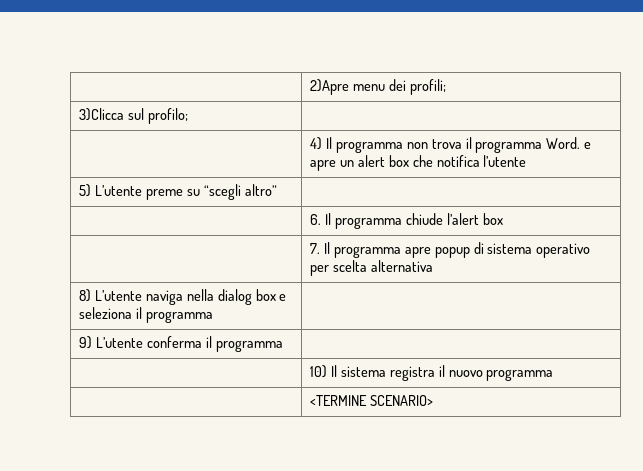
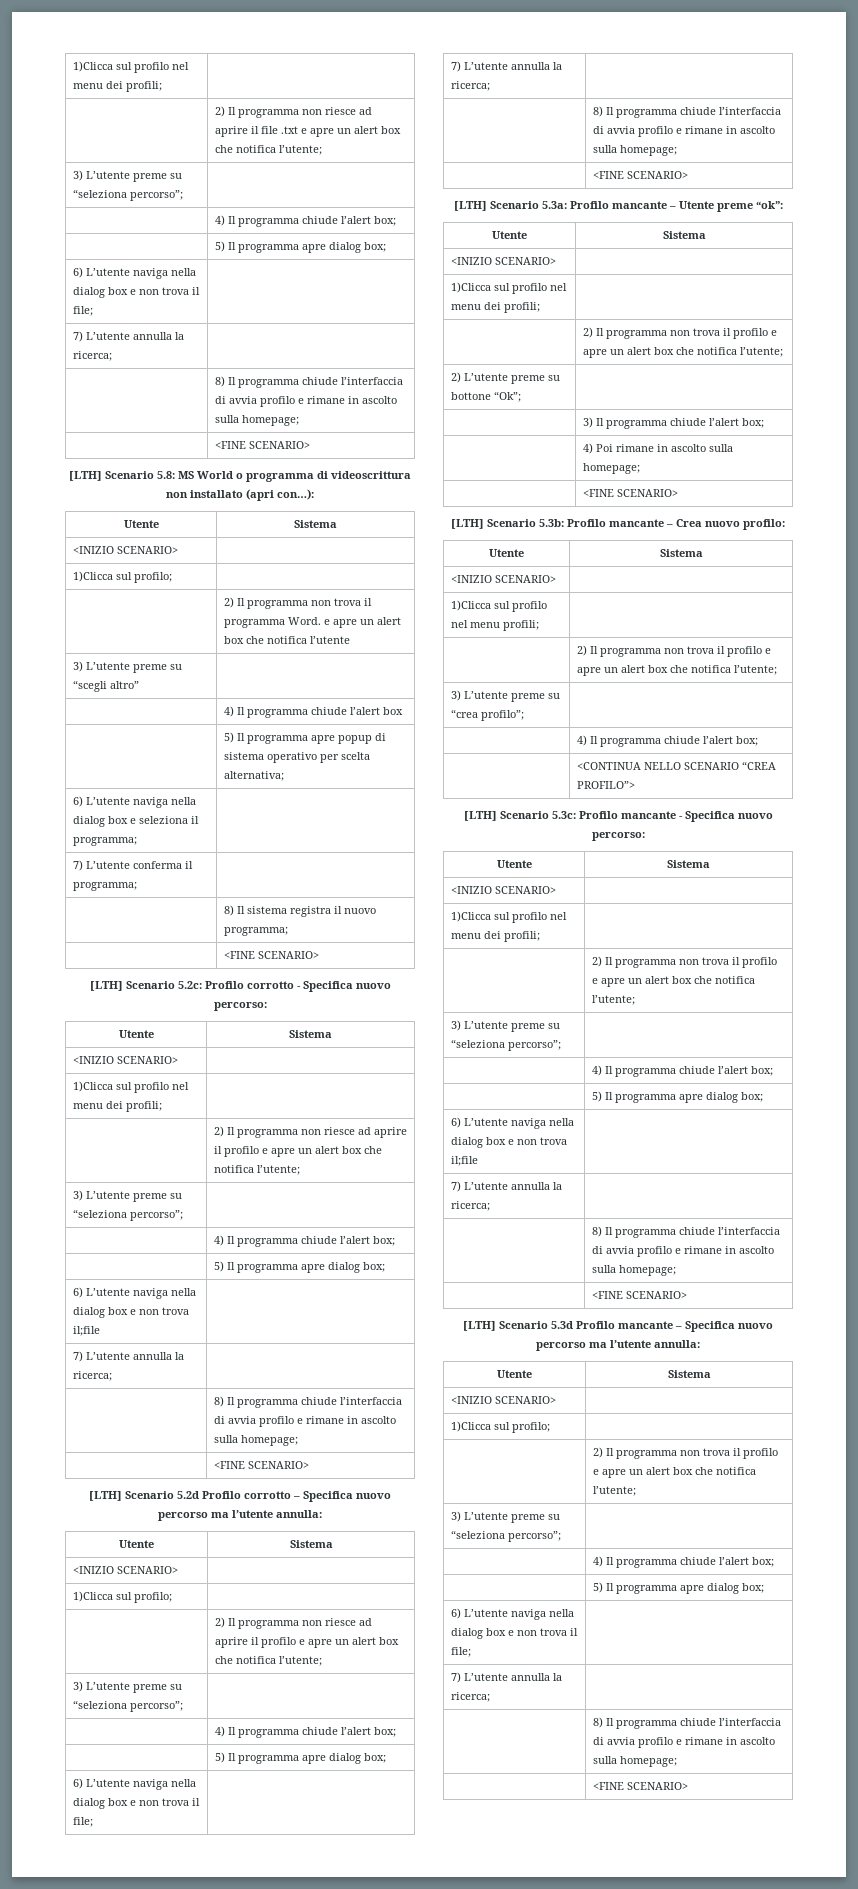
[309,79,446,95] [78,108,188,124] [309,137,322,150] | 2)Apre menu dei profili; // 3)Clicca sul profilo; | // | 4) -> [72,61,189,73] [72,81,162,92] [214,106,372,118] [214,126,401,137] [214,145,322,155] [72,170,182,182] [72,189,183,201] [214,215,396,227] [214,241,386,253] [72,267,196,279] [72,287,200,298] [72,306,93,316] [72,331,184,342] [72,351,112,361] [214,376,403,388] [214,396,397,407] [214,415,299,426] [214,441,310,449] [69,471,411,482] [166,489,314,501] [123,520,159,528] [294,520,337,528] [72,546,178,554] [72,571,172,583] [223,597,234,608] 1)Clicca sul profilo nel menu dei profili; | // | 2) Il programma non riesce ad aprire il file .txt e apre un alert box che notifica l’utente; // 3) L’utente preme su “seleziona percorso”; | // | 4) Il programma chiude l’alert box; // | 5) Il programma apre dialog box; // 6) L’utente naviga nella dialog box e non trova il file; | // 7) L’utente annulla la ricerca; | // | 8) Il programma chiude l’interfaccia di avvia profilo e rimane in ascolto sulla homepage; // | <FINE SCENARIO> // [LTH] Scenario 5.8: MS World o programma di videoscrittura non installato (apri con…): // Utente | Sistema // <INIZIO SCENARIO> | // 1)Clicca sul profilo; | // | 2)
[78,184,91,197] 5) -> [72,661,83,672] 3)
[309,214,321,225] 6. -> [223,706,234,717] 4)
[309,243,320,254] 7. -> [223,732,234,743] 5)
[370,260,433,272] [78,289,91,302] alternativa // 8) -> [223,771,284,781] [72,796,83,807] alternativa; // 6)
[145,311,213,323] [78,336,92,349] programma | // 9) -> [72,837,137,846] [72,860,83,871] programma; | // 7)
[215,340,283,352] [309,365,327,378] programma | // | 10) -> [72,882,137,891] [223,905,234,916] programma; | // | 8)
[486,369,554,381] [309,395,433,406] programma // | <TERMINE SCENARIO> -> [223,927,288,936] [223,951,319,959] [89,981,391,992] [213,1002,267,1011] [118,1030,154,1038] [289,1030,332,1038] [72,1056,178,1064] [72,1081,189,1093] [72,1101,162,1112] [213,1126,407,1138] [213,1146,382,1157] [213,1165,300,1175] [72,1190,182,1202] [72,1209,183,1221] [213,1235,395,1247] [213,1261,385,1273] [72,1287,196,1299] [72,1307,189,1318] [72,1326,100,1336] [72,1351,184,1362] [72,1371,112,1381] [213,1396,402,1408] [213,1416,396,1427] [213,1435,298,1446] [213,1461,309,1469] [89,1491,391,1502] [158,1510,322,1521] [119,1540,154,1548] [289,1540,333,1548] [72,1566,178,1574] [72,1591,172,1603] [214,1617,372,1629] [214,1637,399,1648] [214,1656,322,1666] [72,1681,182,1693] [72,1700,183,1712] [214,1726,396,1738] [214,1752,386,1764] [72,1778,196,1790] [72,1798,200,1809] [72,1817,93,1827] [450,61,562,72] [450,81,490,91] [592,106,781,118] [592,126,775,137] [592,145,677,156] [592,171,688,179] [453,201,783,212] [492,231,527,239] [662,231,706,239] [450,257,556,265] [450,282,567,294] [450,302,540,313] [582,327,777,339] [582,347,783,358] [450,372,560,384] [450,391,521,402] [582,417,764,429] [582,443,733,454] [582,463,640,474] [582,489,678,497] [451,519,785,530] [489,549,524,557] [659,549,703,557] [450,575,556,583] [450,600,547,612] [450,620,539,631] [576,645,771,657] [576,665,777,676] [450,690,560,702] [450,709,524,721] [576,735,758,747] [576,761,776,770] [576,781,635,789] [463,811,773,822] [591,832,645,841] [496,860,532,868] [667,860,710,868] [450,886,556,894] [450,911,567,923] [450,931,540,942] [591,956,777,968] [591,976,755,987] [591,995,635,1005] [450,1020,560,1032] [450,1039,561,1051] [591,1065,773,1077] [591,1091,763,1103] [450,1117,574,1129] [450,1137,567,1148] [450,1156,478,1166] [450,1181,562,1192] [450,1201,490,1211] [591,1226,780,1238] [591,1246,774,1257] [591,1265,676,1276] [591,1291,687,1299] [463,1321,773,1332] [536,1340,700,1351] [497,1370,532,1378] [667,1370,711,1378] [450,1396,556,1404] [450,1421,550,1433] [592,1447,778,1459] [592,1467,756,1478] [592,1486,636,1496] [450,1511,560,1523] [450,1530,561,1542] [592,1556,774,1568] [592,1582,764,1594] [450,1608,574,1620] [450,1628,578,1639] [450,1647,471,1657] [450,1672,562,1683] [450,1692,490,1702] [592,1717,781,1729] [592,1737,775,1748] [592,1756,677,1767] [592,1782,688,1790] programma; // | <FINE SCENARIO> // [LTH] Scenario 5.2c: Profilo corrotto - Specifica nuovo percorso: // Utente | Sistema // <INIZIO SCENARIO> | // 1)Clicca sul profilo nel menu dei profili; | // | 2) Il programma non riesce ad aprire il profilo e apre un alert box che notifica l’utente; // 3) L’utente preme su “seleziona percorso”; | // | 4) Il programma chiude l’alert box; // | 5) Il programma apre dialog box; // 6) L’utente naviga nella dialog box e non trova il;file | // 7) L’utente annulla la ricerca; | // | 8) Il programma chiude l’interfaccia di avvia profilo e rimane in ascolto sulla homepage; // | <FINE SCENARIO> // [LTH] Scenario 5.2d Profilo corrotto – Specifica nuovo percorso ma l’utente annulla: // Utente | Sistema // <INIZIO SCENARIO> | // 1)Clicca sul profilo; | // | 2) Il programma non riesce ad aprire il profilo e apre un alert box che notifica l’utente; // 3) L’utente preme su “seleziona percorso”; | // | 4) Il programma chiude l’alert box; // | 5) Il programma apre dialog box; // 6) L’utente naviga nella dialog box e non trova il file; | // 7) L’utente annulla la ricerca; | // | 8) Il programma chiude l’interfaccia di avvia profilo e rimane in ascolto sulla homepage; // | <FINE SCENARIO> // [LTH] Scenario 5.3a: Profilo mancante – Utente preme “ok”: // Utente | Sistema // <INIZIO SCENARIO> | // 1)Clicca sul profilo nel menu dei profili; | // | 2) Il programma non trova il profilo e apre un alert box che notifica l’utente; // 2) L’utente preme su bottone “Ok”; | // | 3) Il programma chiude l’alert box; // | 4) Poi rimane in ascolto sulla homepage; // | <FINE SCENARIO> // [LTH] Scenario 5.3b: Profilo mancante – Crea nuovo profilo: // Utente | Sistema // <INIZIO SCENARIO> | // 1)Clicca sul profilo nel menu profili; | // | 2) Il programma non trova il profilo e apre un alert box che notifica l’utente; // 3) L’utente preme su “crea profilo”; | // | 4) Il programma chiude l’alert box; // | <CONTINUA NELLO SCENARIO “CREA PROFILO”> // [LTH] Scenario 5.3c: Profilo mancante - Specifica nuovo percorso: // Utente | Sistema // <INIZIO SCENARIO> | // 1)Clicca sul profilo nel menu dei profili; | // | 2) Il programma non trova il profilo e apre un alert box che notifica l’utente; // 3) L’utente preme su “seleziona percorso”; | // | 4) Il programma chiude l’alert box; // | 5) Il programma apre dialog box; // 6) L’utente naviga nella dialog box e non trova il;file | // 7) L’utente annulla la ricerca; | // | 8) Il programma chiude l’interfaccia di avvia profilo e rimane in ascolto sulla homepage; // | <FINE SCENARIO> // [LTH] Scenario 5.3d Profilo mancante – Specifica nuovo percorso ma l’utente annulla: // Utente | Sistema // <INIZIO SCENARIO> | // 1)Clicca sul profilo; | // | 2) Il programma non trova il profilo e apre un alert box che notifica l’utente; // 3) L’utente preme su “seleziona percorso”; | // | 4) Il programma chiude l’alert box; // | 5) Il programma apre dialog box; // 6) L’utente naviga nella dialog box e non trova il file; | // 7) L’utente annulla la ricerca; | // | 8) Il programma chiude l’interfaccia di avvia profilo e rimane in ascolto sulla homepage; // | <FINE SCENARIO>

